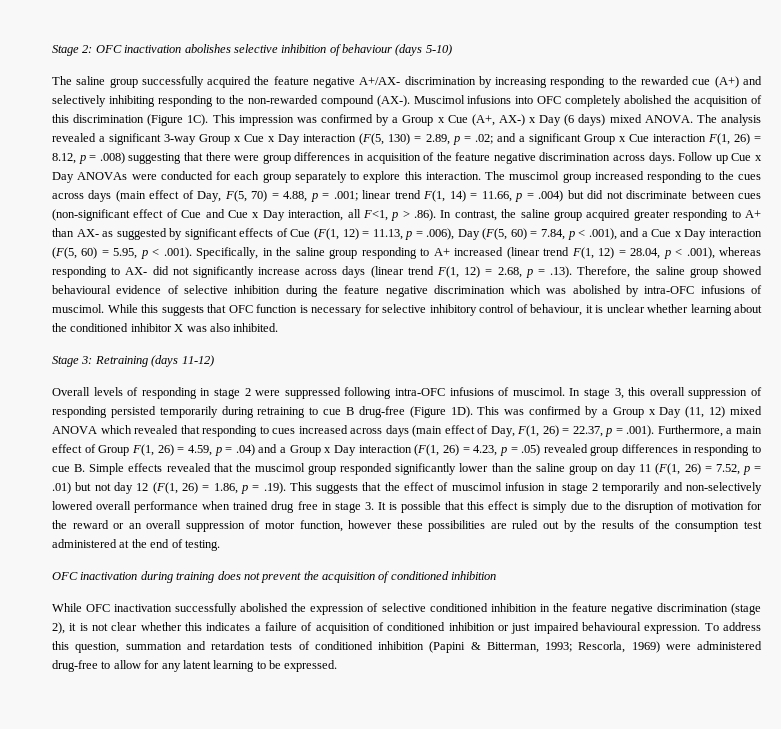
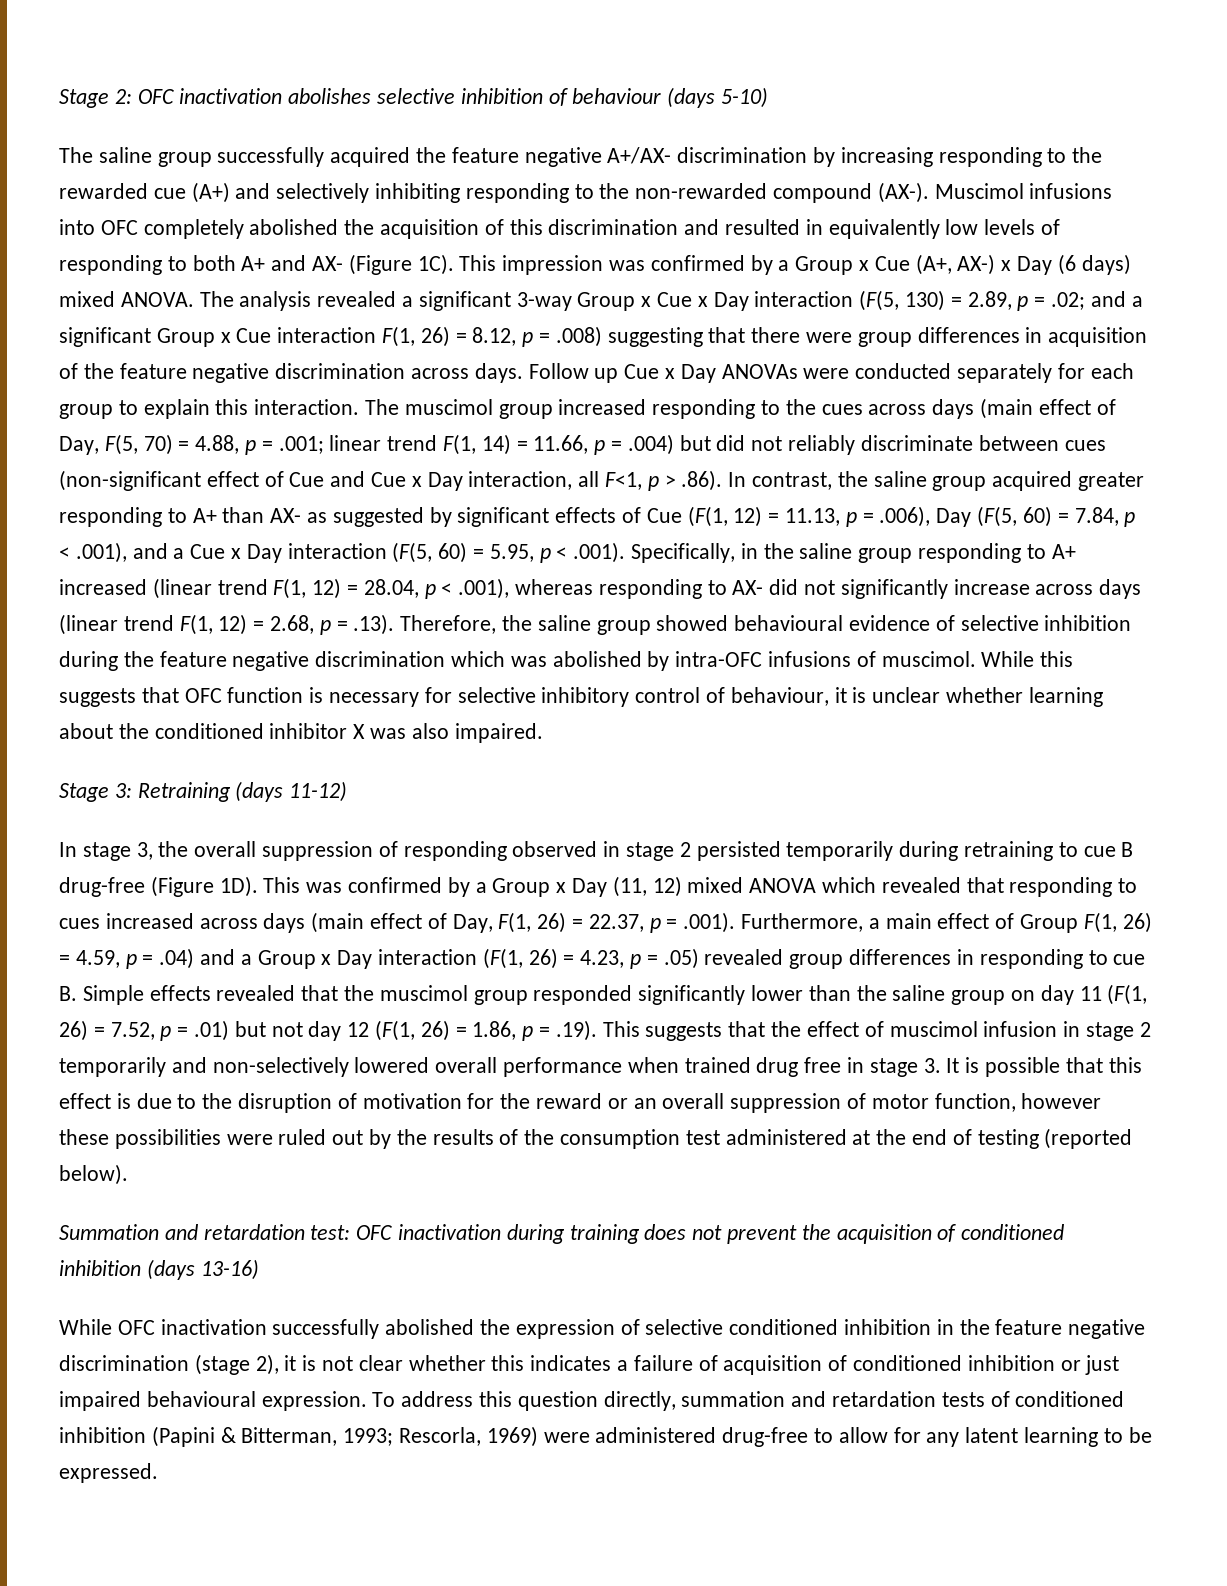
(145, 118) none -> [684,219,1061,239] [59,255,344,275] and resulted in equivalently low levels of responding to both A+ and AX-
(213, 175) none -> [957,363,1053,383] separately
[294,171,401,183] separately to explore -> [118,399,210,419] to explain
(623, 195) none -> [788,435,856,455] reliably
[233,323,279,332] inhibited. -> [454,723,543,743] impaired.
[52,387,565,399] Overall levels of responding in stage 2 were suppressed following intra-OFC infusions of muscimol. -> (348, 791) none
[628,387,646,396] this -> [158,841,189,857] the
(107, 412) none -> [512,841,691,861] observed in stage 2
[533,501,568,513] simply -> (131, 1101) none
[490,523,507,529] are -> [226,1134,273,1145] were
[184,540,220,551] testing. // -> [977,1128,1133,1149] [59,1164,128,1185] [59,1224,351,1240] testing (reported below). // Summation and retardation test:
(497, 575) none -> [146,1259,259,1280] (days 13-16)
[75,642,120,653] question, -> [517,1391,676,1411] question directly,

